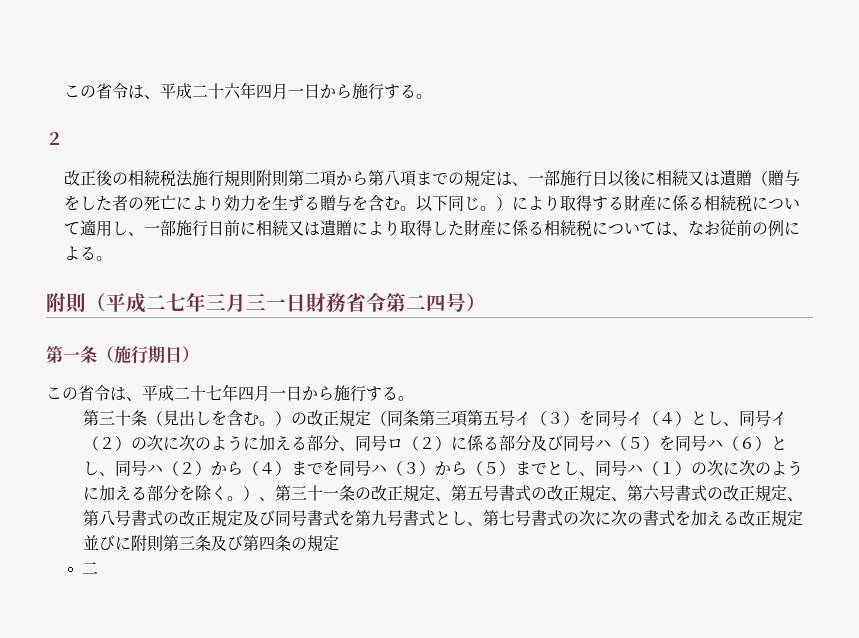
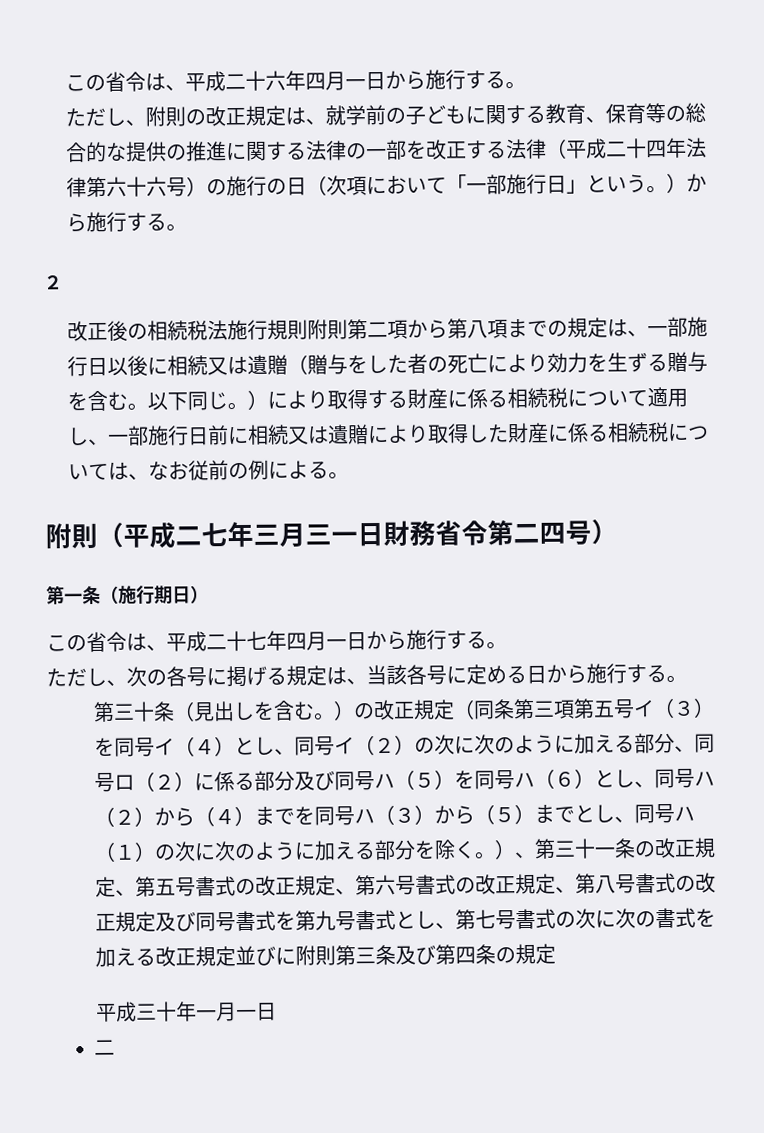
(433, 96) none -> [65,102,707,127] [66,137,708,163] [66,172,708,198] [66,211,188,233] // ただし、附則の改正規定は、就学前の子どもに関する教育、保育等の総合的な提供の推進に関する法律の一部を改正する法律（平成二十四年法律第六十六号）の施行の日（次項において「一部施行日」という。）から施行する。
(414, 398) none -> [46,663,687,688] // ただし、次の各号に掲げる規定は、当該各号に定める日から施行する。
(339, 543) none -> [95,1001,277,1023] // 平成三十年一月一日

